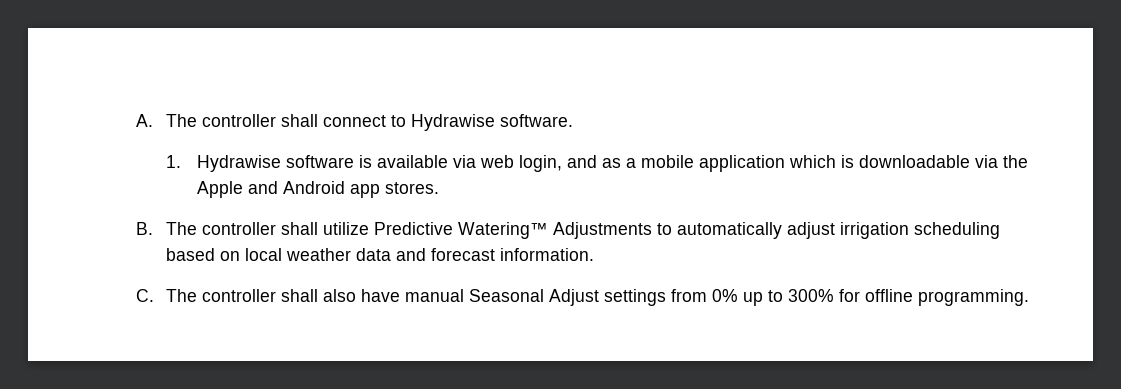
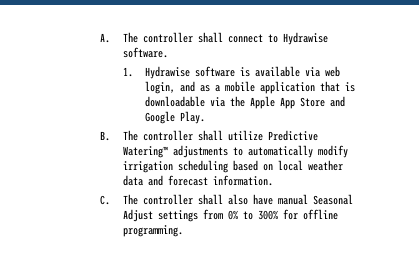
[788,155,836,168] which -> [320,81,341,92] that
[247,181,439,198] and Android app stores. -> [280,96,346,109] [145,111,206,124] App Store and Google Play.
[553,222,653,239] Adjustments -> [172,145,228,158] adjustments
[787,222,836,239] adjust -> [317,145,348,158] modify
[743,292,764,306] up -> (238, 215) none

